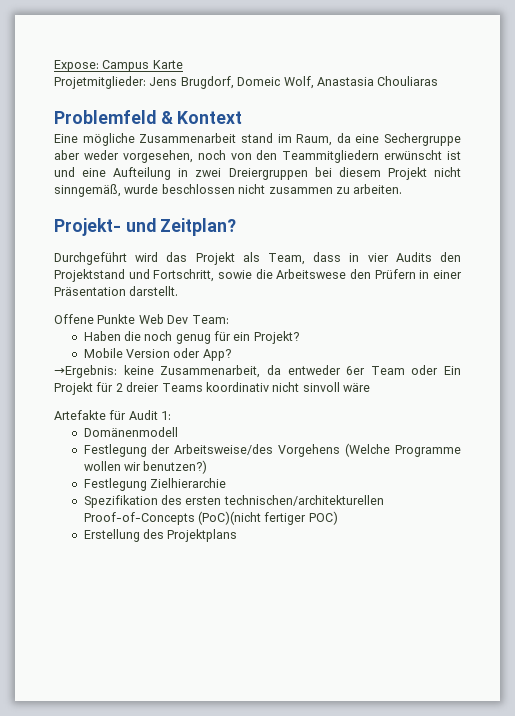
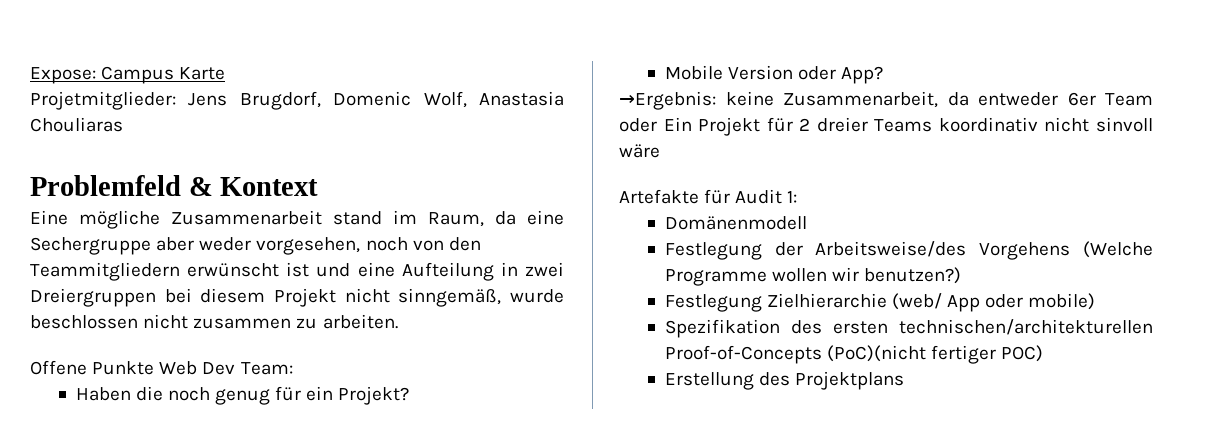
[237,77,281,86] Domeic -> [333,91,412,106] Domenic
[54,218,237,236] [54,252,461,265] [54,269,463,282] [54,286,179,296] // Projekt- und Zeitplan? // Durchgeführt wird das Projekt als Team, dass in vier Audits den Projektstand und Fortschritt, sowie die Arbeitswese den Prüfern in einer Präsentation darstellt. -> (398, 321) none
(226, 483) none -> [891,293,1096,312] (web/ App oder mobile)

